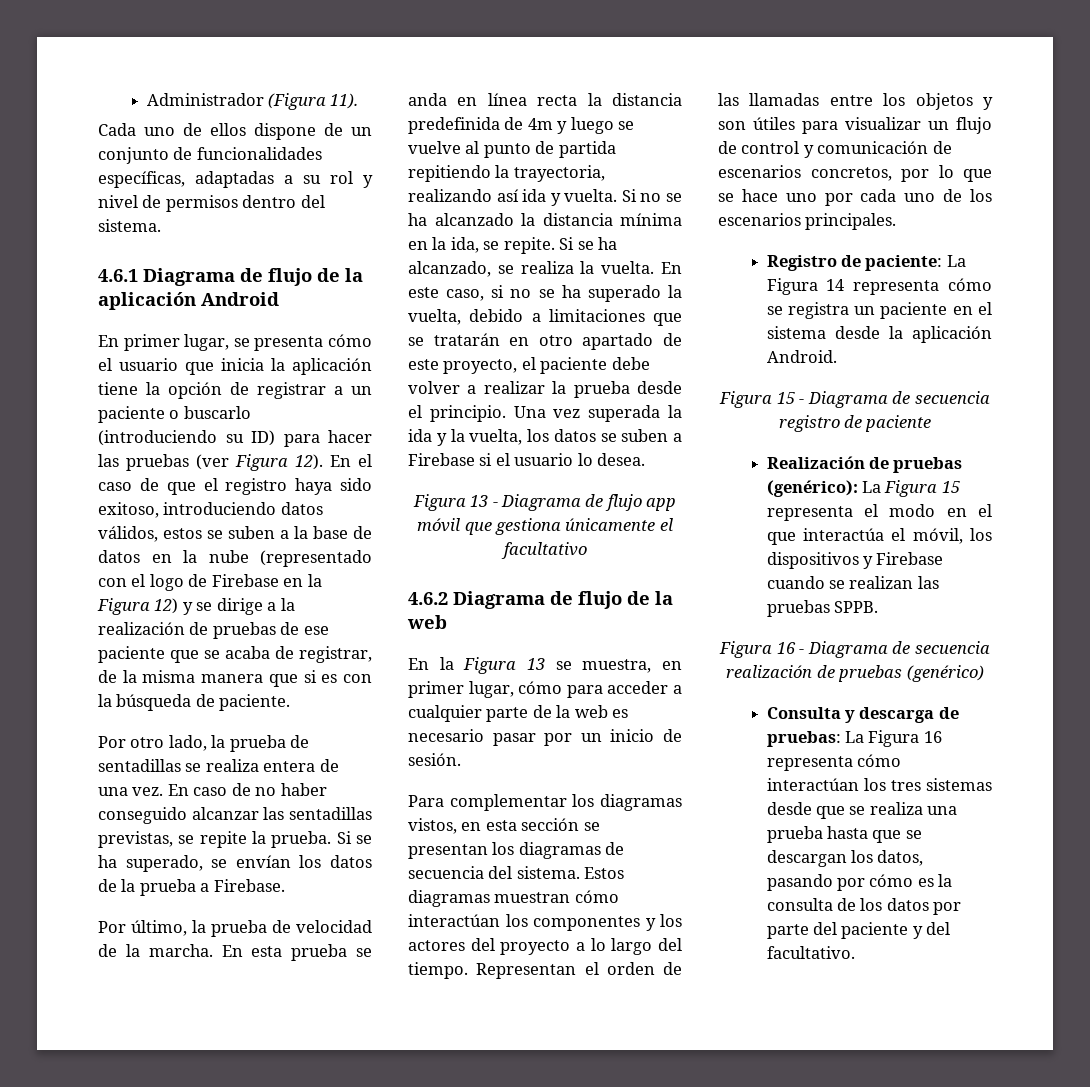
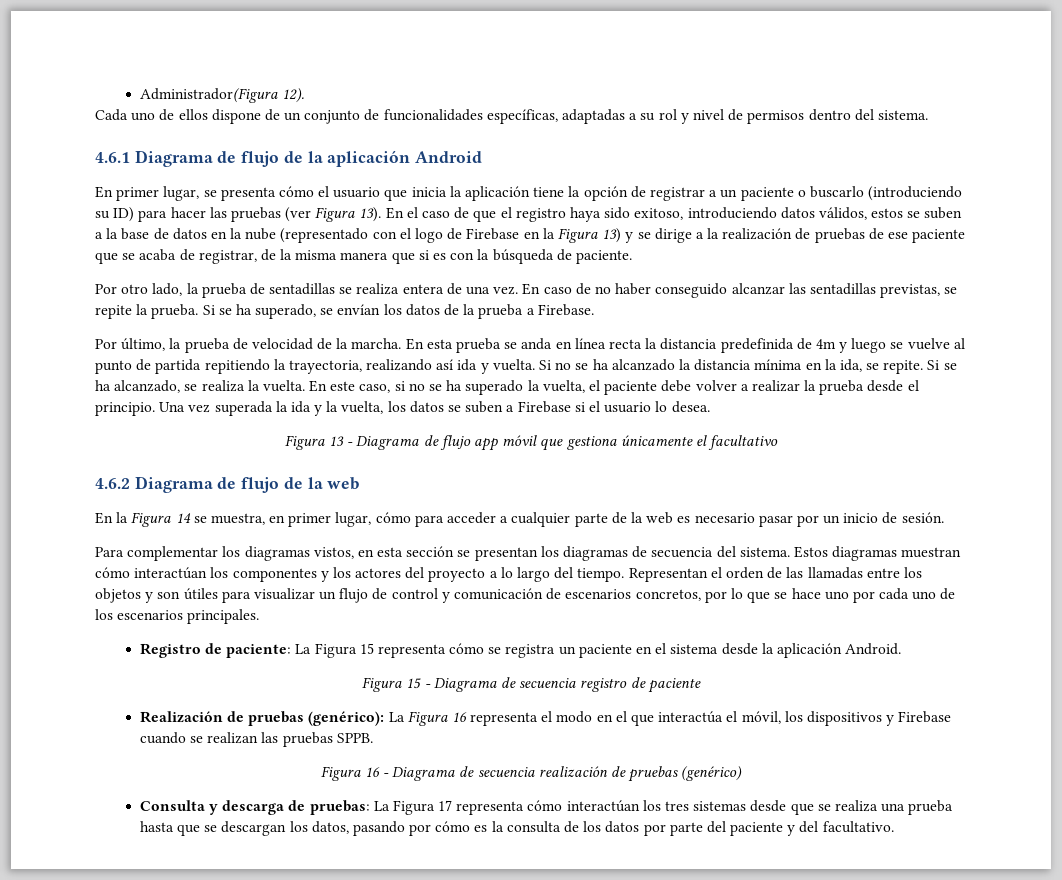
[146,93,359,110] Administrador (Figura 11). -> [139,88,304,103] Administrador(Figura 12).
[295,454,323,470] 12). -> [359,207,382,222] 13).
[154,598,179,614] 12) -> [602,228,622,243] 13)
[469,309,682,326] [408,333,682,350] [408,359,518,374] debido a limitaciones que se tratarán en otro apartado de este proyecto, -> (585, 386) none
[527,658,545,670] 13 -> [175,513,191,523] 14
[826,279,845,291] 14 -> [359,643,374,654] 15
[941,481,960,493] 15 -> [451,712,467,722] 16
[923,731,942,743] 16 -> [438,800,453,811] 17

